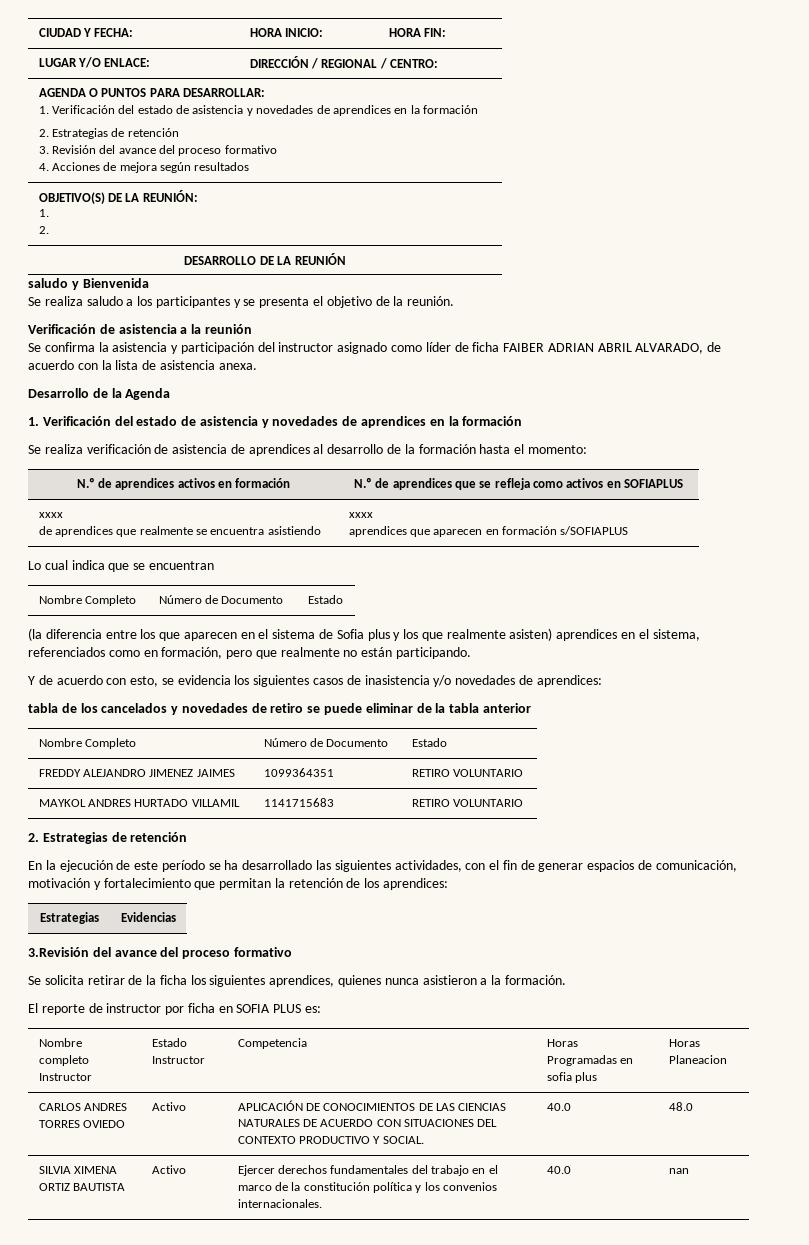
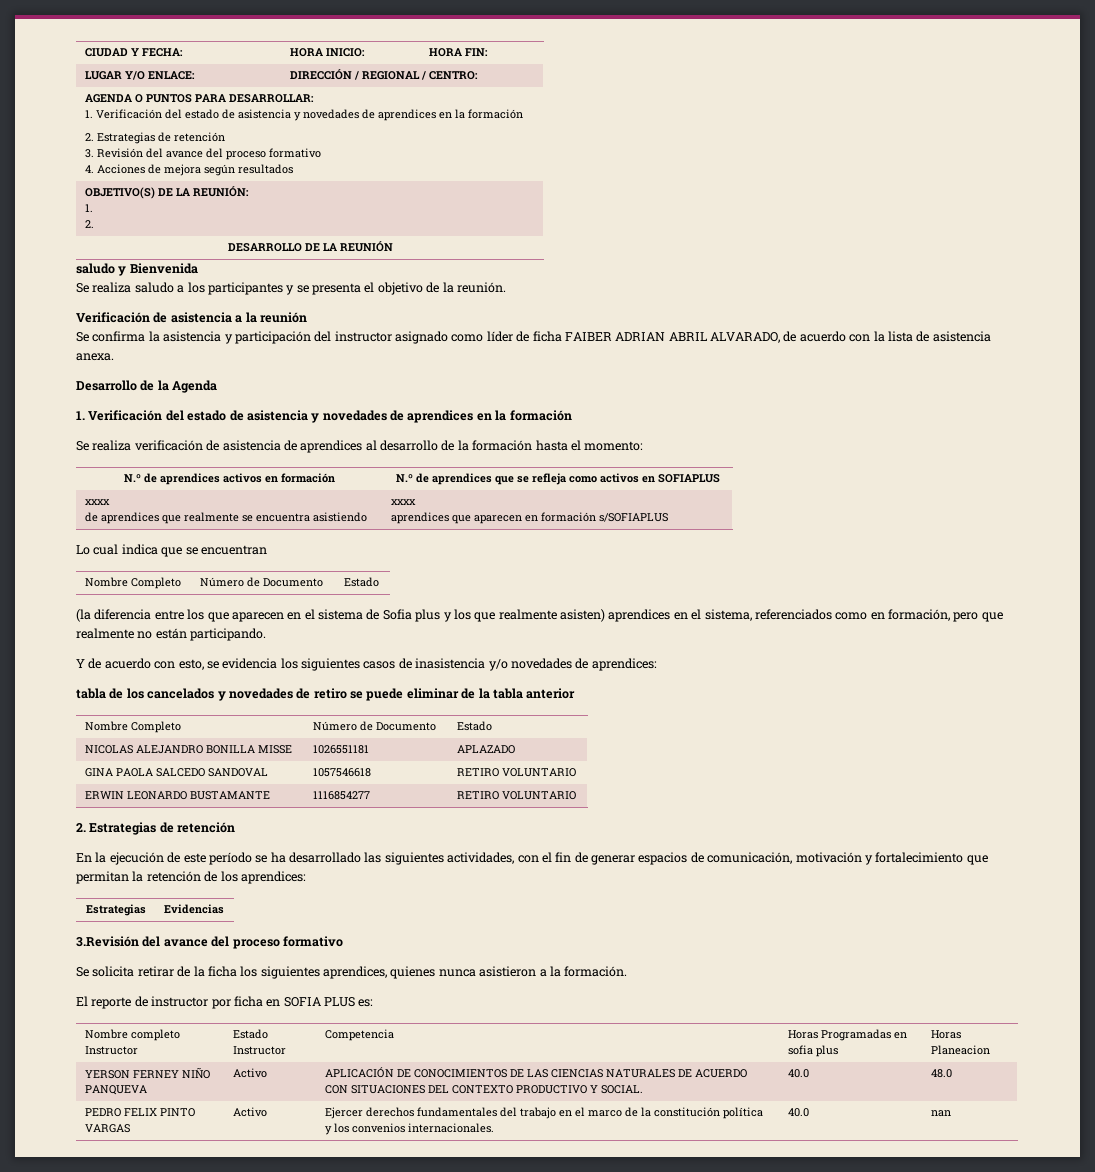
[38,769,235,777] [263,768,334,777] [411,769,523,777] [38,799,240,807] [263,798,334,807] FREDDY ALEJANDRO JIMENEZ JAIMES | 1099364351 | RETIRO VOLUNTARIO // MAYKOL ANDRES HURTADO VILLAMIL | 1141715683 -> [84,745,292,754] [312,745,369,754] [456,745,515,754] [84,768,268,777] [312,768,371,777] [456,768,576,777] [84,791,270,800] [312,791,370,800] NICOLAS ALEJANDRO BONILLA MISSE | 1026551181 | APLAZADO // GINA PAOLA SALCEDO SANDOVAL | 1057546618 | RETIRO VOLUNTARIO // ERWIN LEONARDO BUSTAMANTE | 1116854277
[38,1103,127,1111] [38,1120,125,1128] CARLOS ANDRES TORRES OVIEDO -> [84,1067,210,1079] [84,1085,147,1095] YERSON FERNEY NIÑO PANQUEVA
[38,1166,117,1174] [38,1183,125,1191] SILVIA XIMENA ORTIZ BAUTISTA -> [84,1108,195,1117] [84,1124,130,1133] PEDRO FELIX PINTO VARGAS

